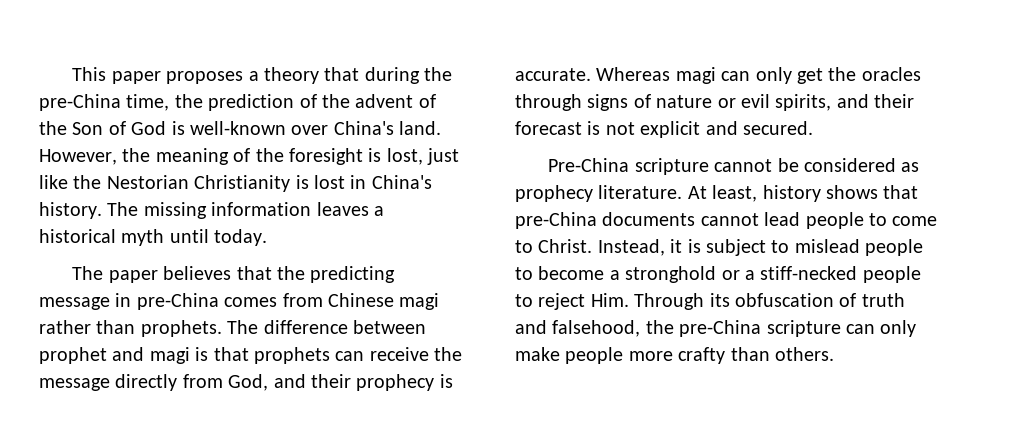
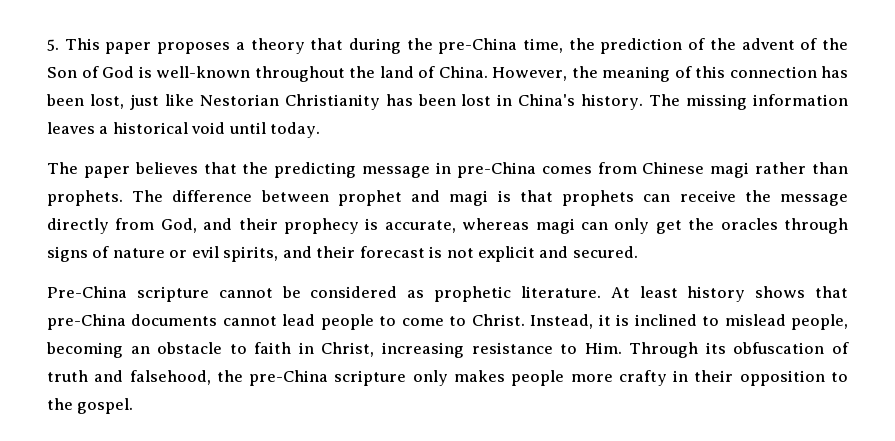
(72, 74) none -> [47,39,59,51] 5.
[291,121,442,135] [39,148,382,165] over China's land. However, the meaning of the foresight is -> [254,66,848,82] [46,94,84,106] throughout the land of China. However, the meaning of this connection has been
[73,175,102,189] the -> (194, 100) none
[295,175,309,189] is -> [385,94,456,106] has been
[121,229,165,246] myth -> [191,122,226,134] void
[515,67,671,81] accurate. Whereas -> [384,218,530,233] accurate, whereas
[515,185,593,202] prophecy -> [433,286,511,302] prophetic
[712,185,758,202] least, -> [639,286,678,298] least
[706,239,766,256] subject -> [634,314,697,326] inclined
[865,239,924,256] [515,266,921,283] [515,293,586,310] people to become a stronghold or a stiff-necked people to reject -> [791,314,849,330] [46,342,578,358] people, becoming an obstacle to faith in Christ, increasing resistance to
[846,320,917,337] [515,347,834,364] can only make people more crafty than others. -> [412,370,849,386] [47,398,134,414] only makes people more crafty in their opposition to the gospel.

